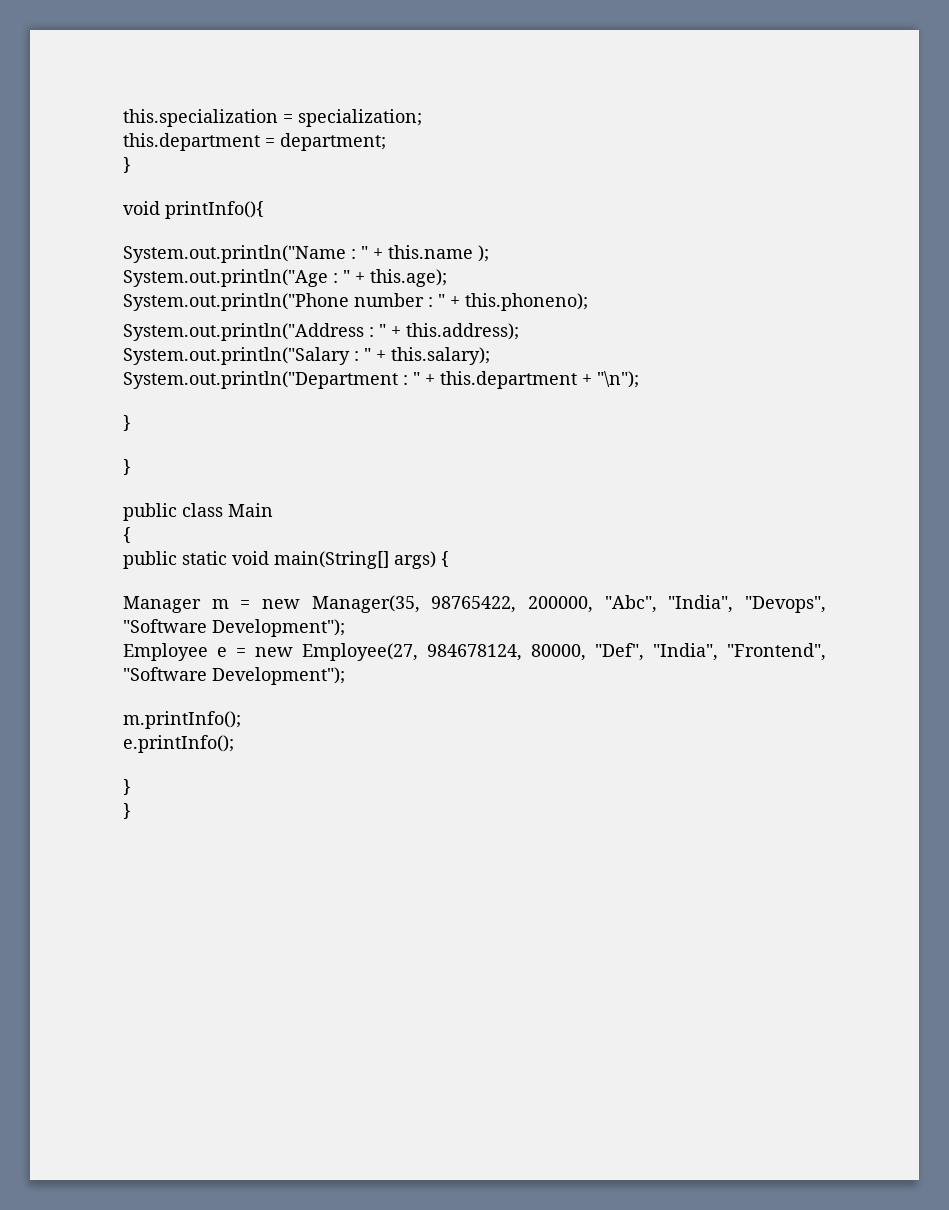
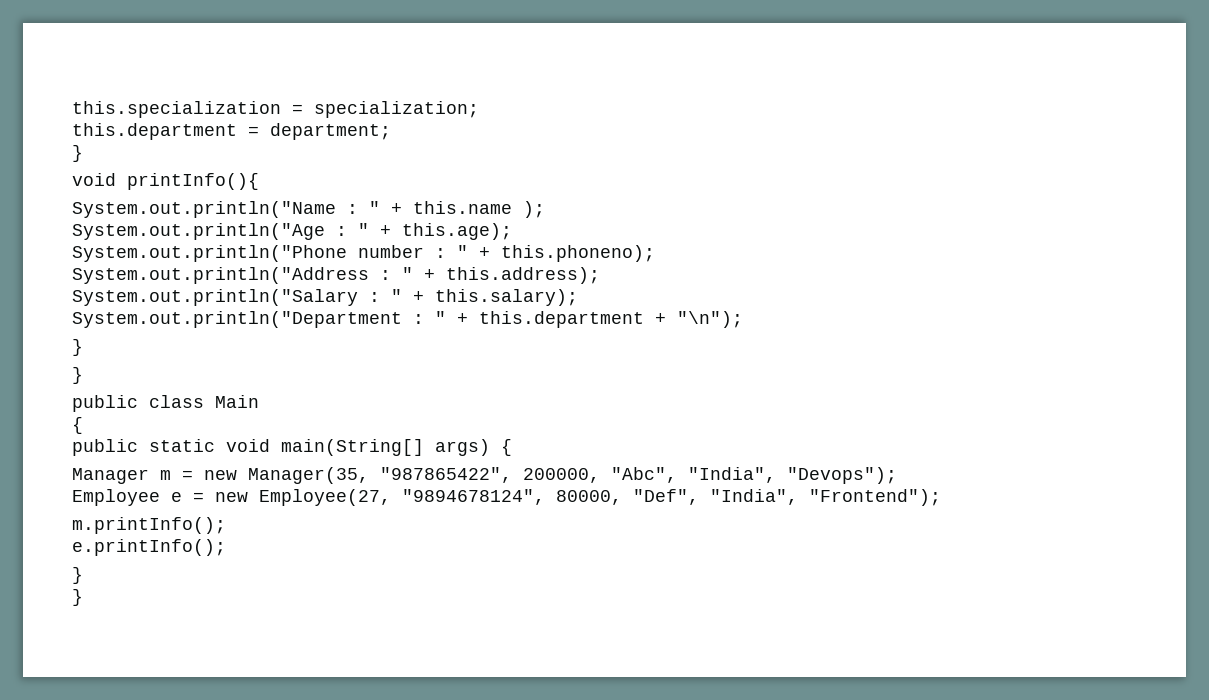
[431,596,517,613] 98765422, -> [380,467,512,483] "987865422",
[745,596,826,613] [123,619,345,637] "Devops", "Software Development"); -> [787,467,897,484] "Devops");
[427,644,522,661] 984678124, -> [402,489,545,505] "9894678124",
[727,643,826,661] [123,667,345,685] "Frontend", "Software Development"); -> [809,489,941,506] "Frontend");

